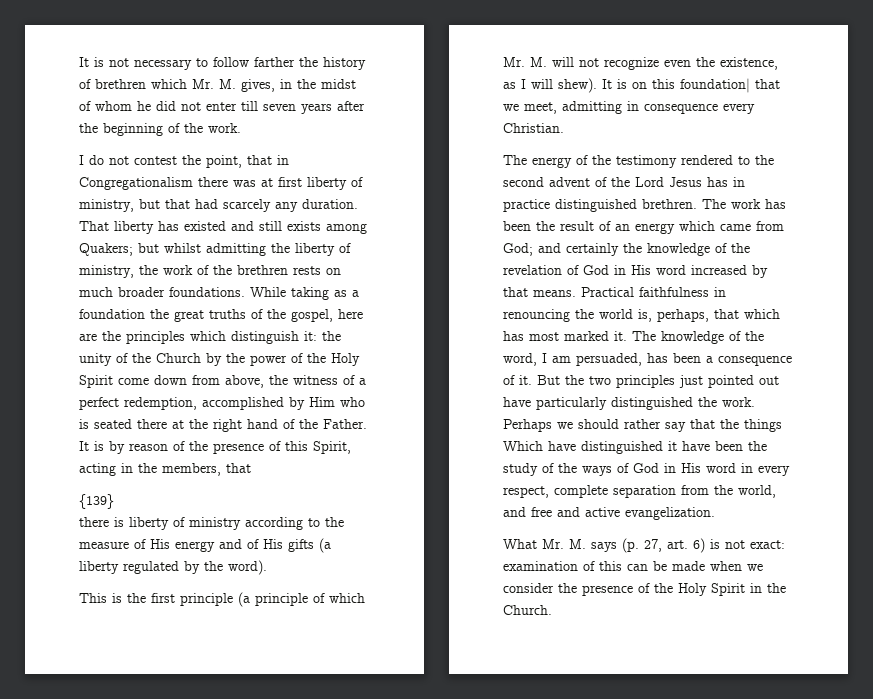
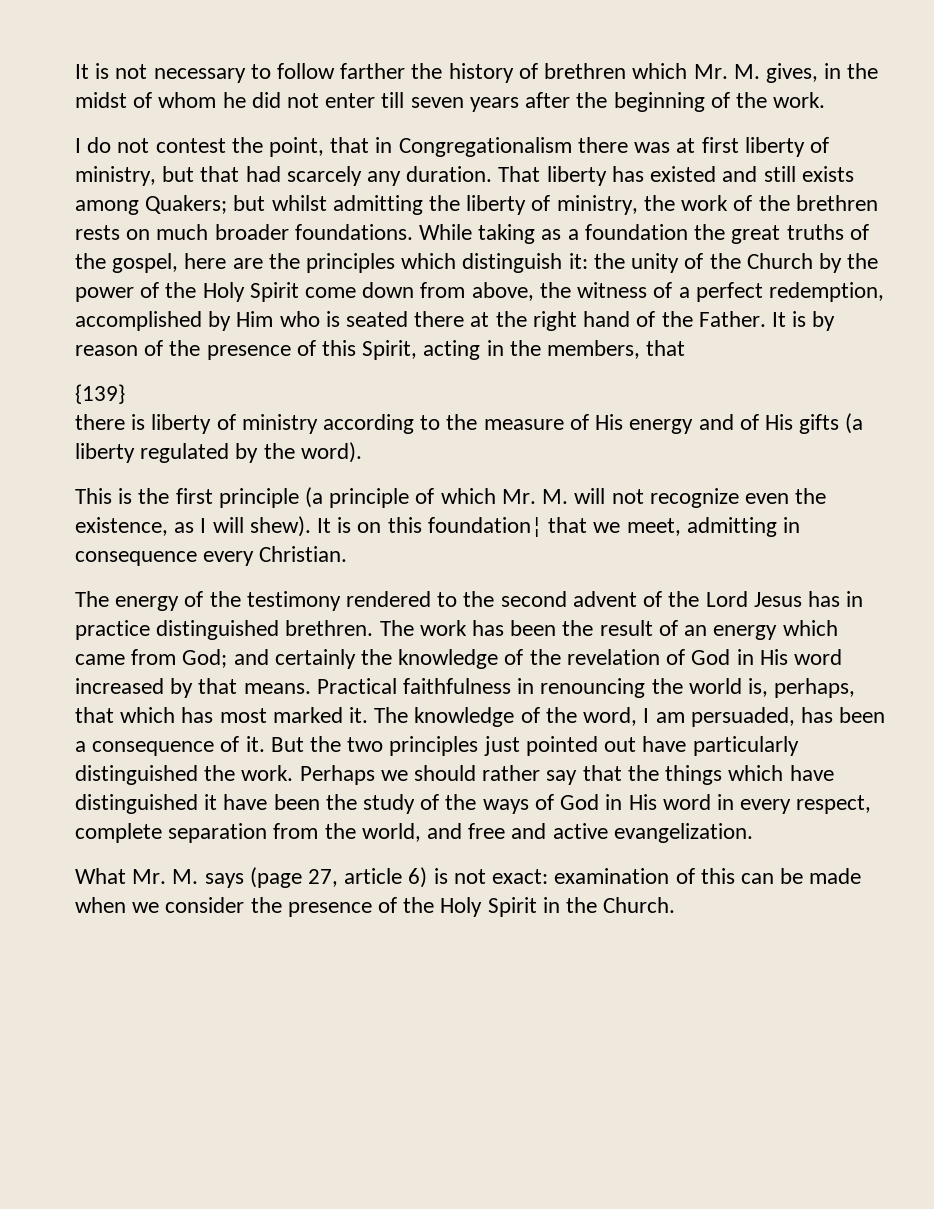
[680,78,750,93] foundation| -> [427,517,542,537] foundation¦
[503,441,543,451] Which -> [728,765,784,781] which
[622,538,688,553] (p. 27, art. -> [249,867,403,888] (page 27, article

